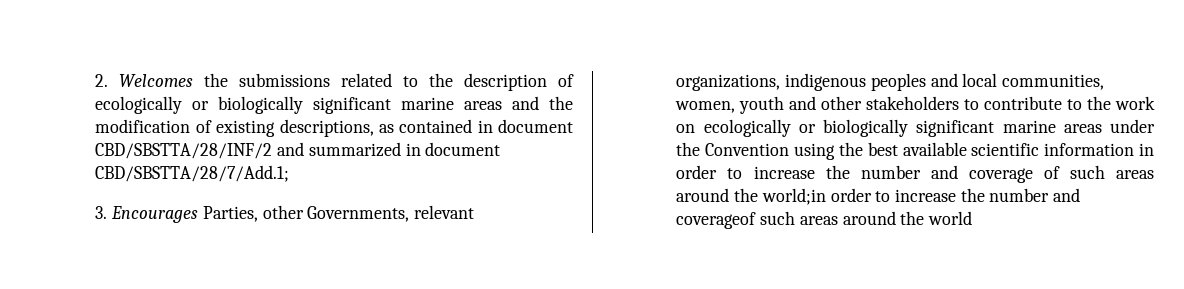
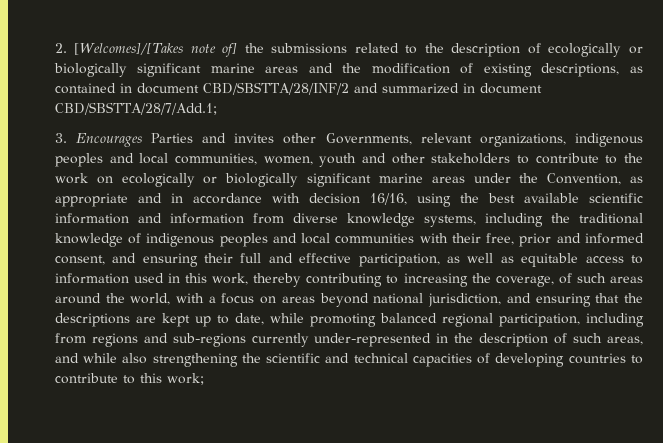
[119,74,194,87] Welcomes -> [74,43,238,57] [Welcomes]/[Takes note of]
[202,206,258,222] Parties, -> [151,133,275,143] Parties and invites
[705,143,790,156] Convention -> [547,173,643,185] [54,193,407,207] Convention, as appropriate and in accordance with decision 16/16,
[1139,143,1154,156] [676,165,1033,183] in order to increase the number and coverage -> [137,213,643,227] [54,233,644,247] [54,253,643,267] [54,273,554,287] and information from diverse knowledge systems, including the traditional knowledge of indigenous peoples and local communities with their free, prior and informed consent, and ensuring their full and effective participation, as well as equitable access to information used in this work, thereby contributing to increasing the coverage,
[761,188,1081,205] [676,211,973,229] world;in order to increase the number and coverageof such areas around the world -> [130,293,643,307] [54,313,644,327] [54,333,643,347] [54,353,643,367] [54,373,204,385] world, with a focus on areas beyond national jurisdiction, and ensuring that the descriptions are kept up to date, while promoting balanced regional participation, including from regions and sub-regions currently under-represented in the description of such areas, and while also strengthening the scientific and technical capacities of developing countries to contribute to this work;

